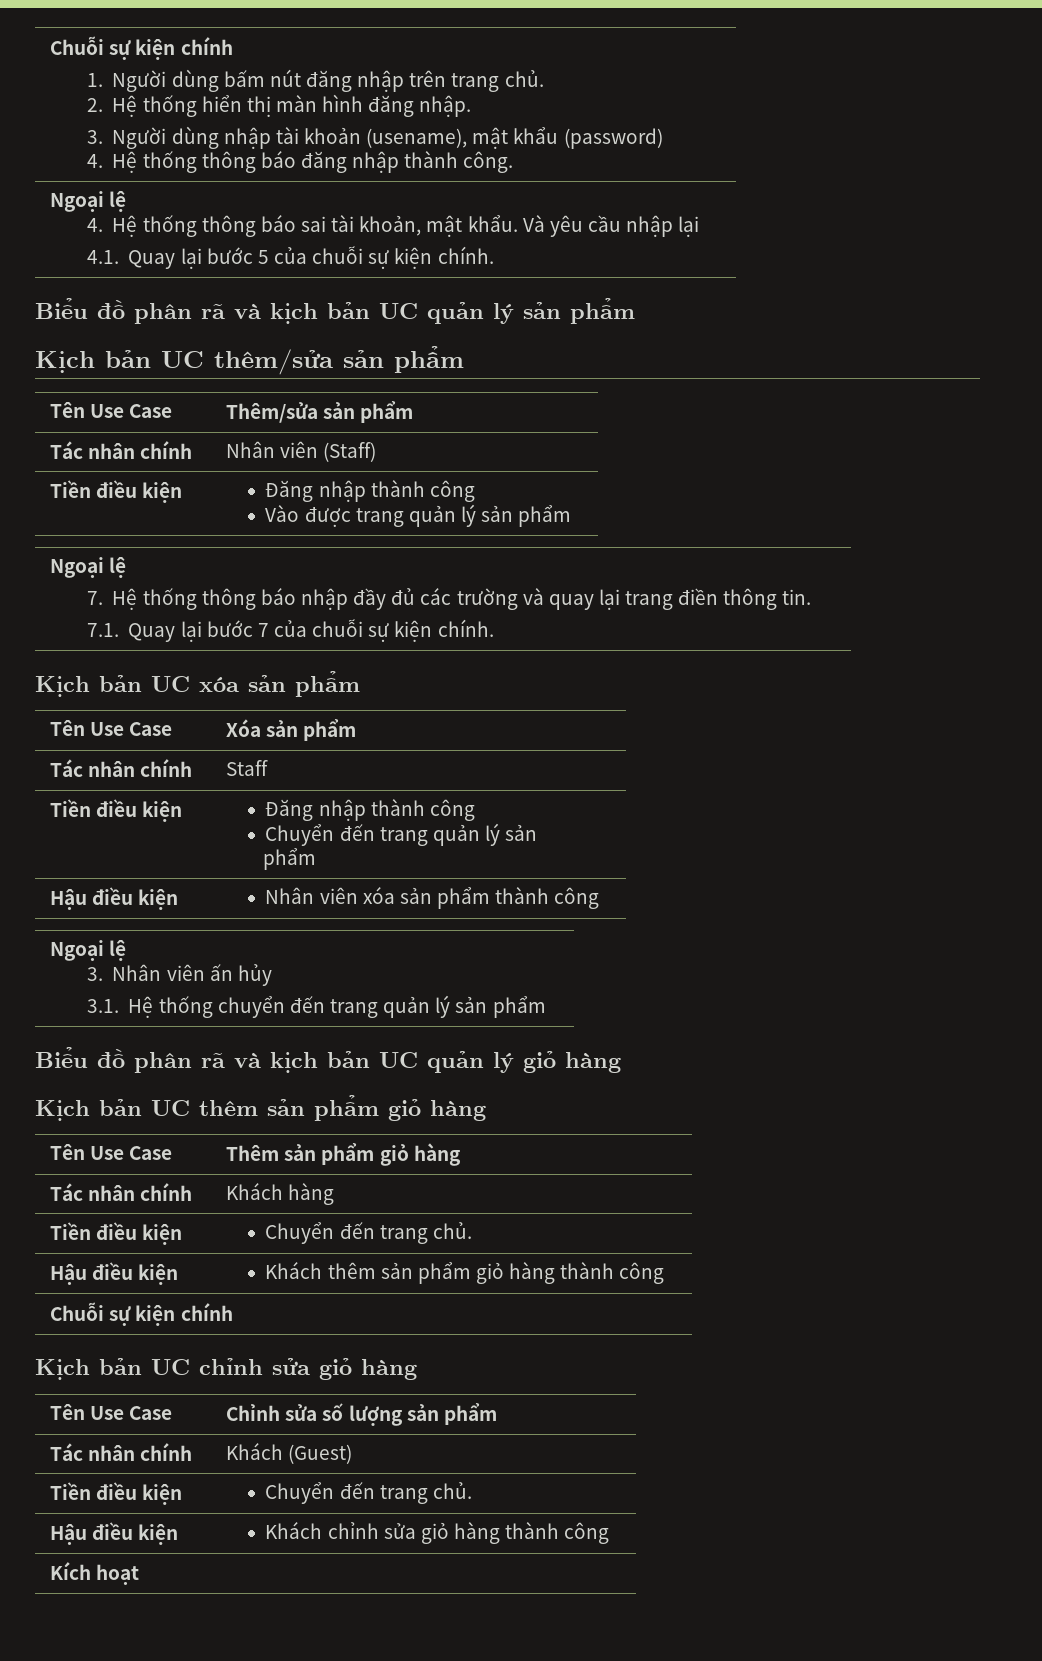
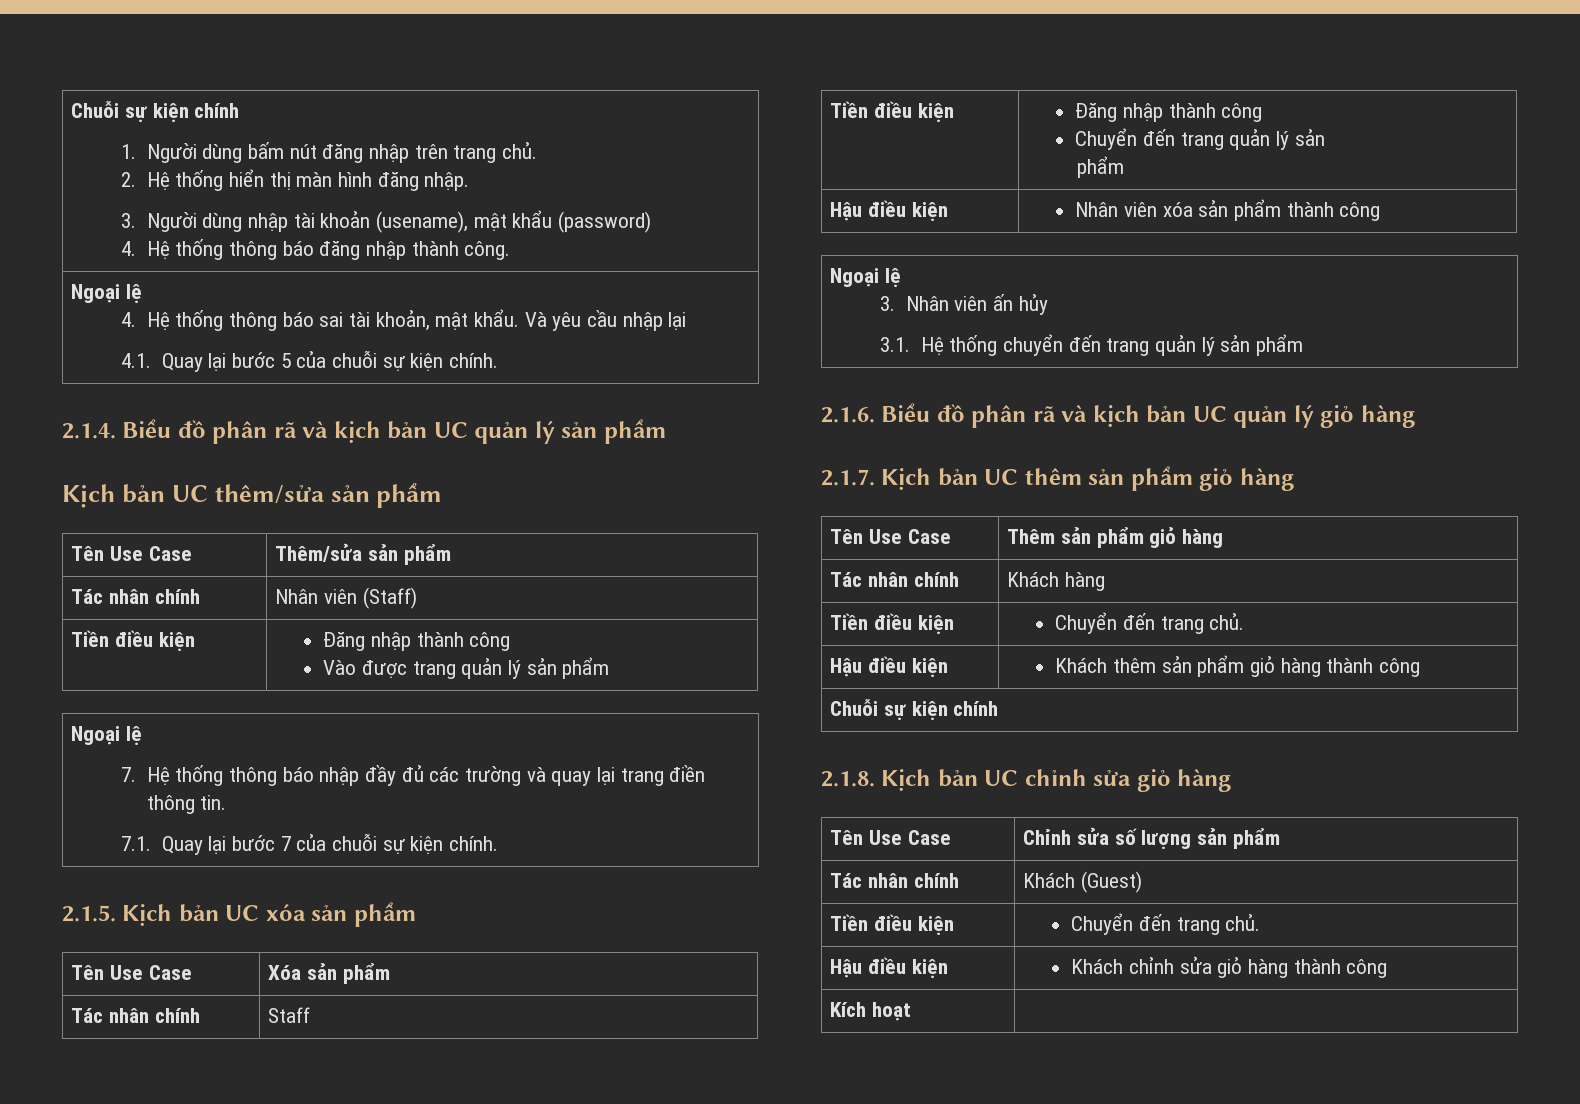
(494, 255) none -> [62,423,116,439] 2.1.4.
(494, 628) none -> [62,905,116,922] 2.1.5.
(546, 1007) none -> [821,407,875,423] 2.1.6.
(621, 1062) none -> [821,469,875,486] 2.1.7.
(233, 1312) none -> [821,771,875,787] 2.1.8.

